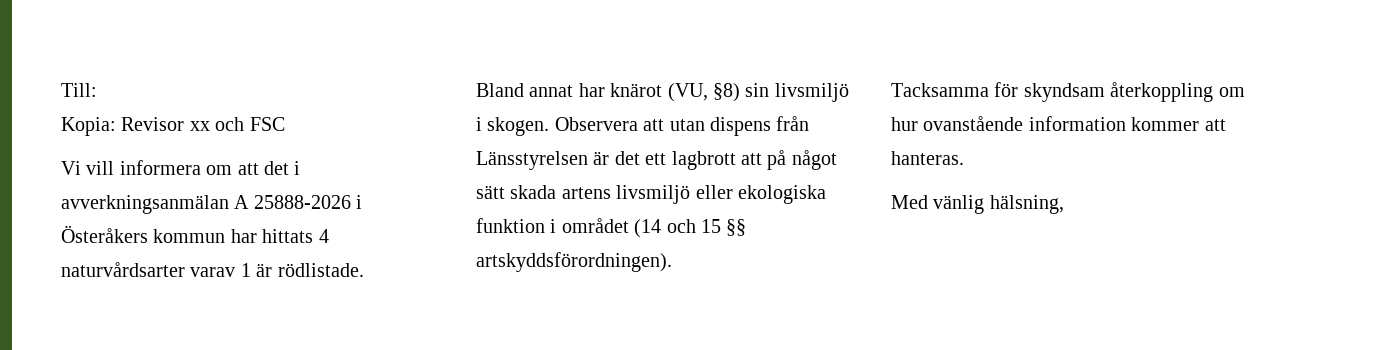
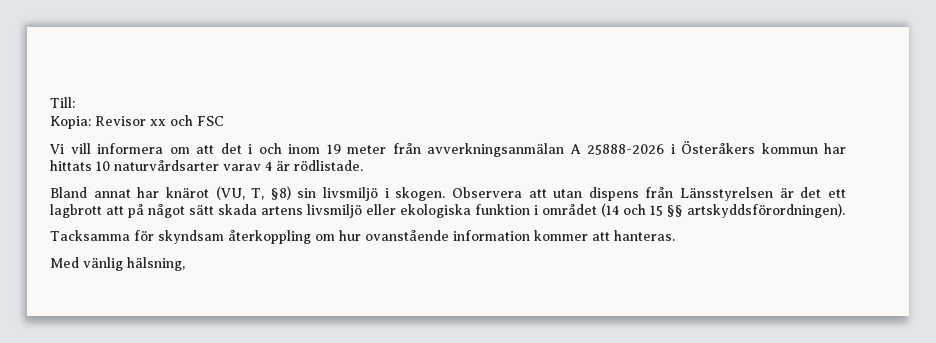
(301, 168) none -> [258,143,421,154] och inom 19 meter från
[318,229,329,243] 4 -> [96,161,110,171] 10
[240,263,251,277] 1 -> [265,161,272,171] 4
(708, 92) none -> [251,188,265,200] T,

